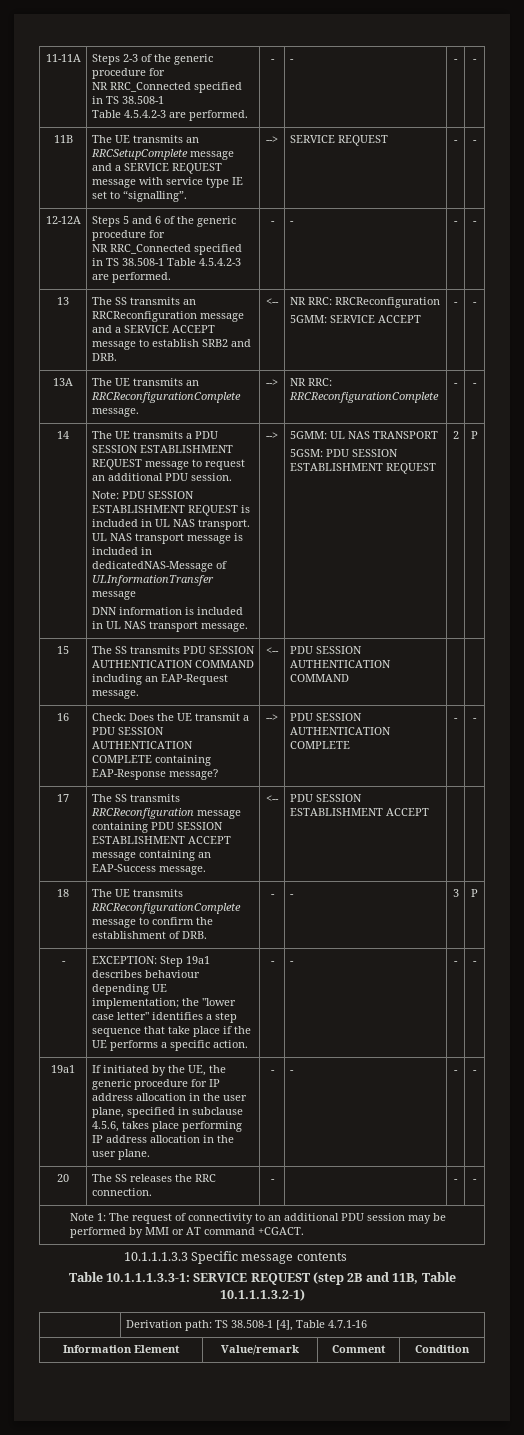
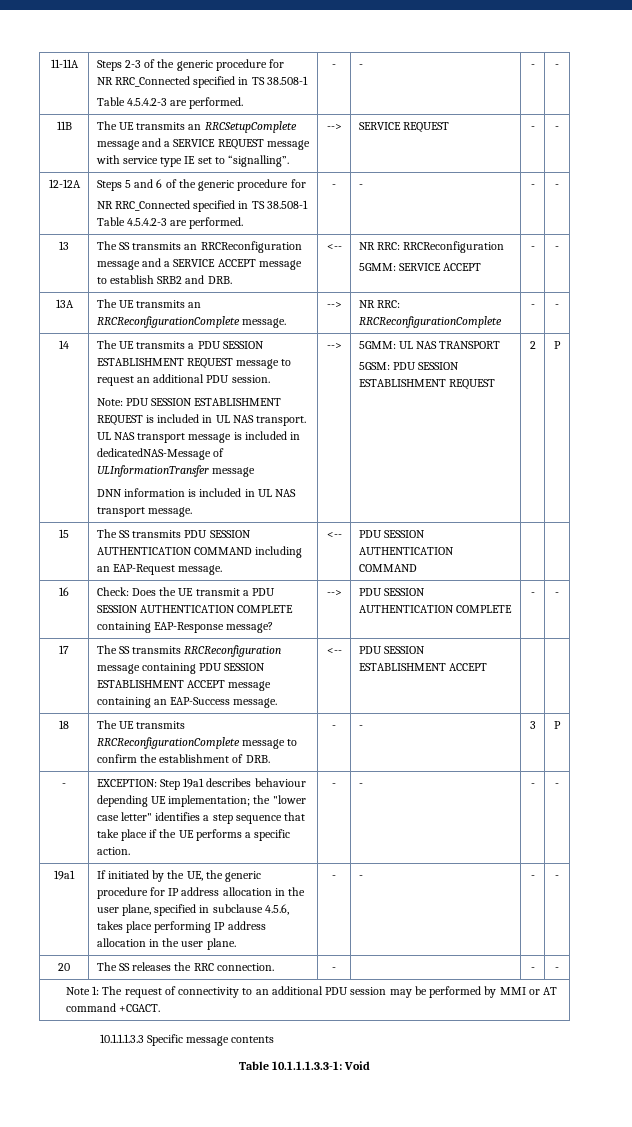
[193,1272,456,1285] [219,1289,305,1301] [125,1320,367,1331] [63,1345,180,1353] [221,1345,299,1355] [332,1345,386,1353] [415,1345,470,1353] SERVICE REQUEST (step 2B and 11B, Table 10.1.1.1.3.2-1) // | Derivation path: TS 38.508-1 [4], Table 4.7.1-16 // Information Element | Value/remark | Comment | Condition -> [344,1061,371,1070] Void

